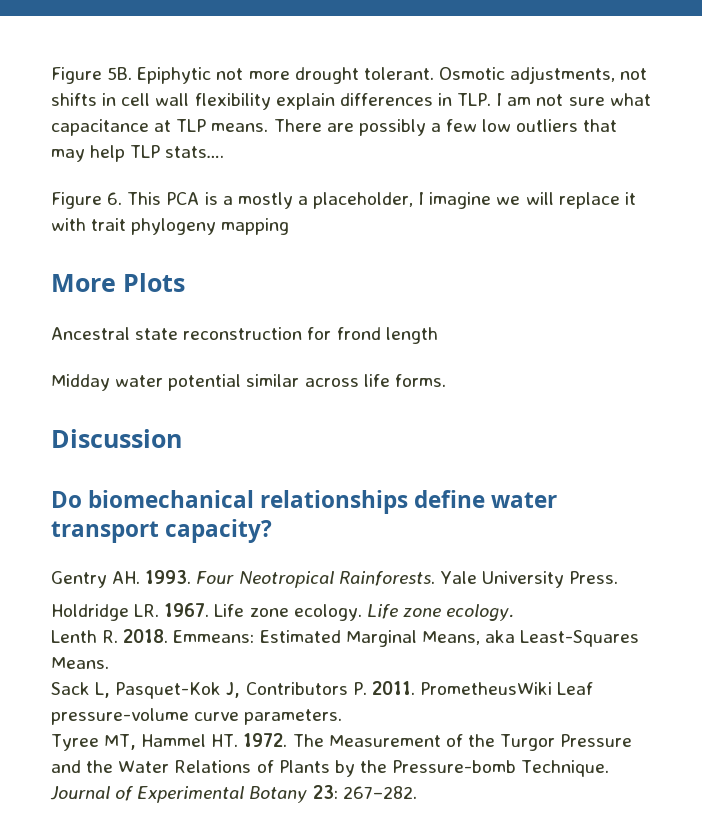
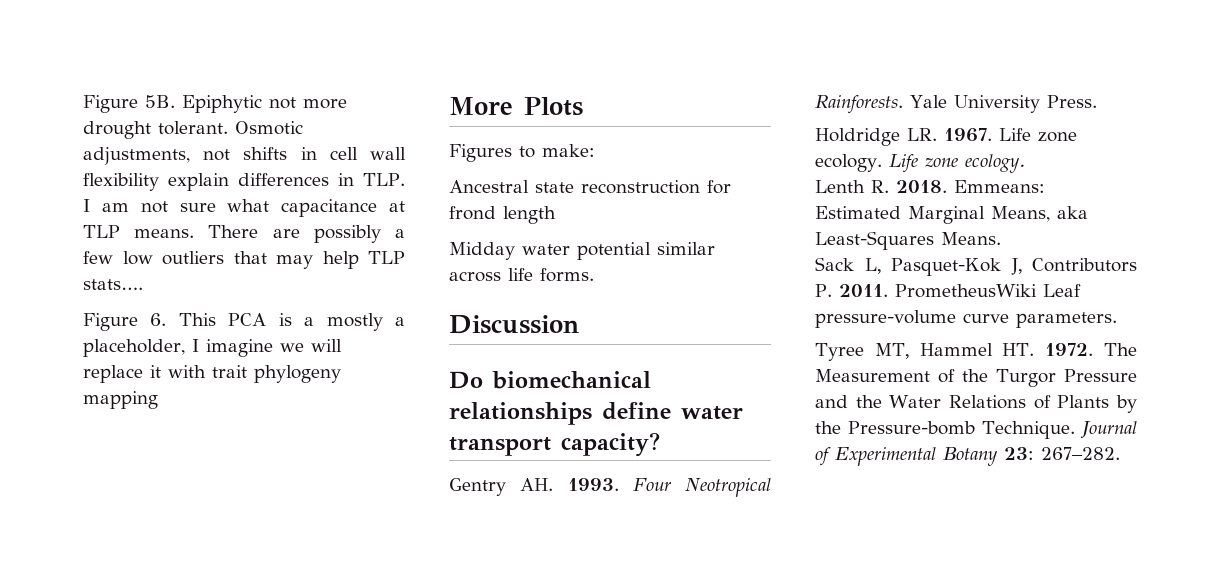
(185, 282) none -> [449,144,595,162] // Figures to make:

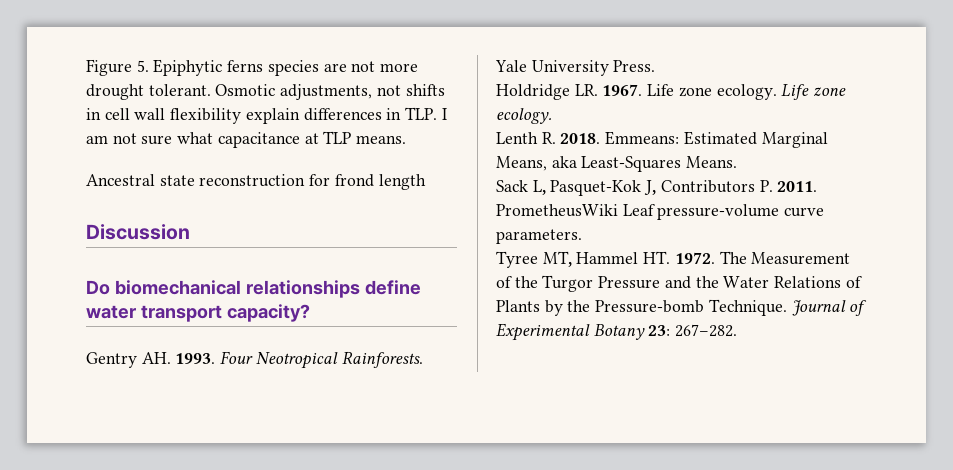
[83,95,262,113] Figure 5B. Epiphytic -> [86,59,347,76] Figure 5. Epiphytic ferns species are
[208,225,405,243] [83,251,405,269] [83,279,143,290] [83,313,405,331] [83,339,342,357] [83,365,341,383] [83,391,158,409] [449,97,583,116] [449,144,595,162] There are possibly a few low outliers that may help TLP stats…. // Figure 6. This PCA is a mostly a placeholder, I imagine we will replace it with trait phylogeny mapping // More Plots // Figures to make: -> (407, 139) none
[449,242,715,260] [449,268,594,282] // Midday water potential similar across life forms. -> (426, 182) none

